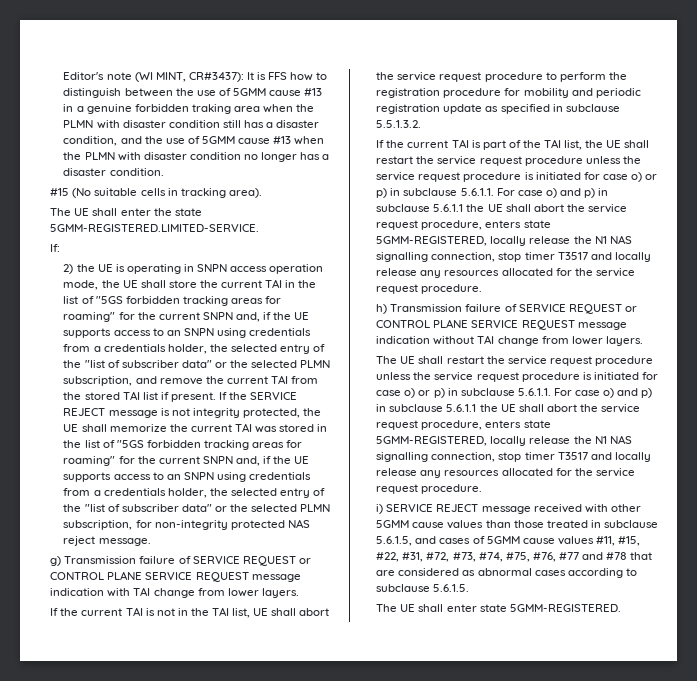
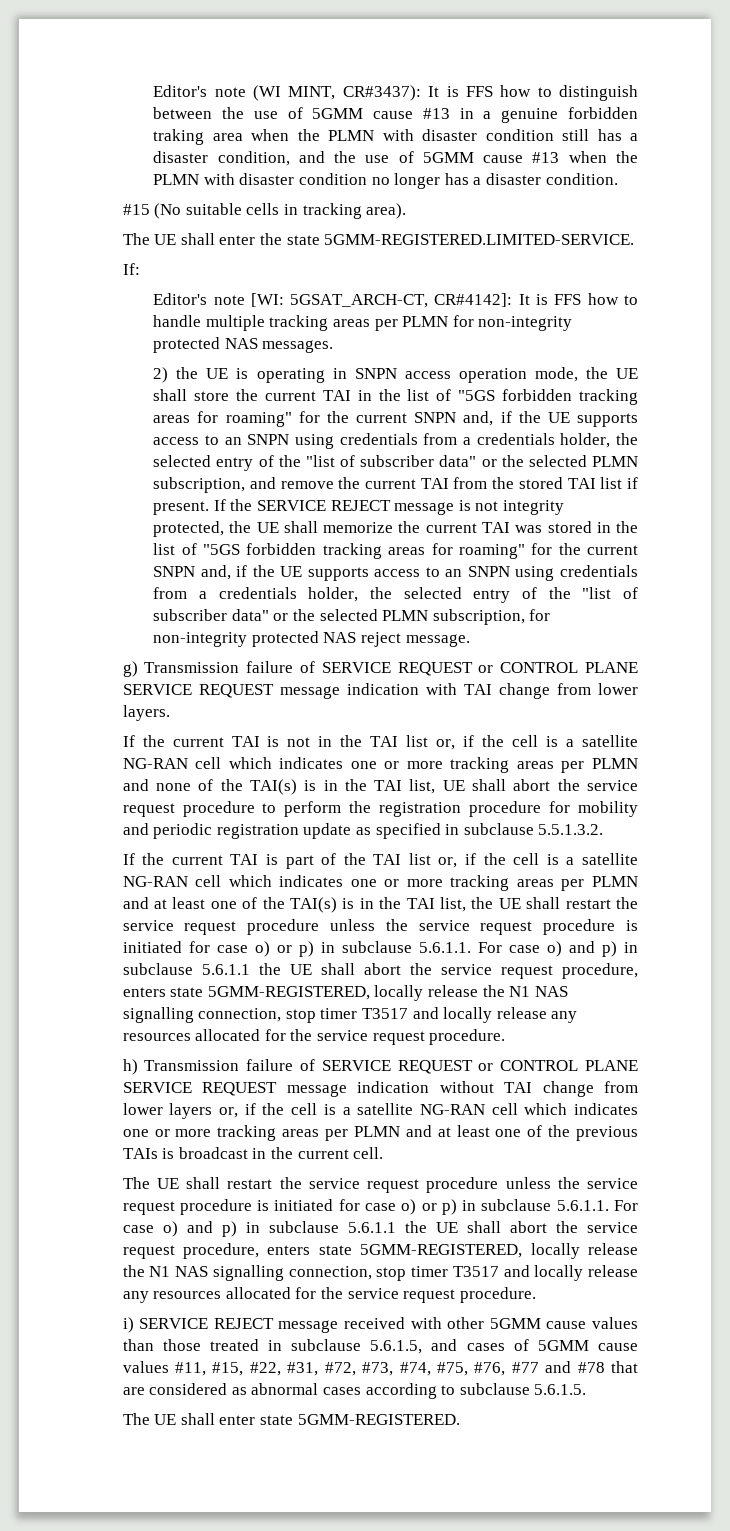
(61, 248) none -> [153,293,638,308] [153,315,573,331] [153,337,334,353] // Editor's note [WI: 5GSAT_ARCH-CT, CR#4142]: It is FFS how to handle multiple tracking areas per PLMN for non-integrity protected NAS messages.
(230, 611) none -> [406,735,639,750] [122,757,638,773] [122,779,403,795] list or, if the cell is a satellite NG-RAN cell which indicates one or more tracking areas per PLMN and none of the TAI(s) is in the TAI
(562, 143) none -> [408,853,639,868] [122,875,638,891] [122,897,435,913] list or, if the cell is a satellite NG-RAN cell which indicates one or more tracking areas per PLMN and at least one of the TAI(s) is in the TAI
[605,336,643,346] layers. -> [169,1103,638,1119] [122,1125,639,1141] [122,1147,384,1159] layers or, if the cell is a satellite NG-RAN cell which indicates one or more tracking areas per PLMN and at least one of the previous TAIs is broadcast in the current cell.

